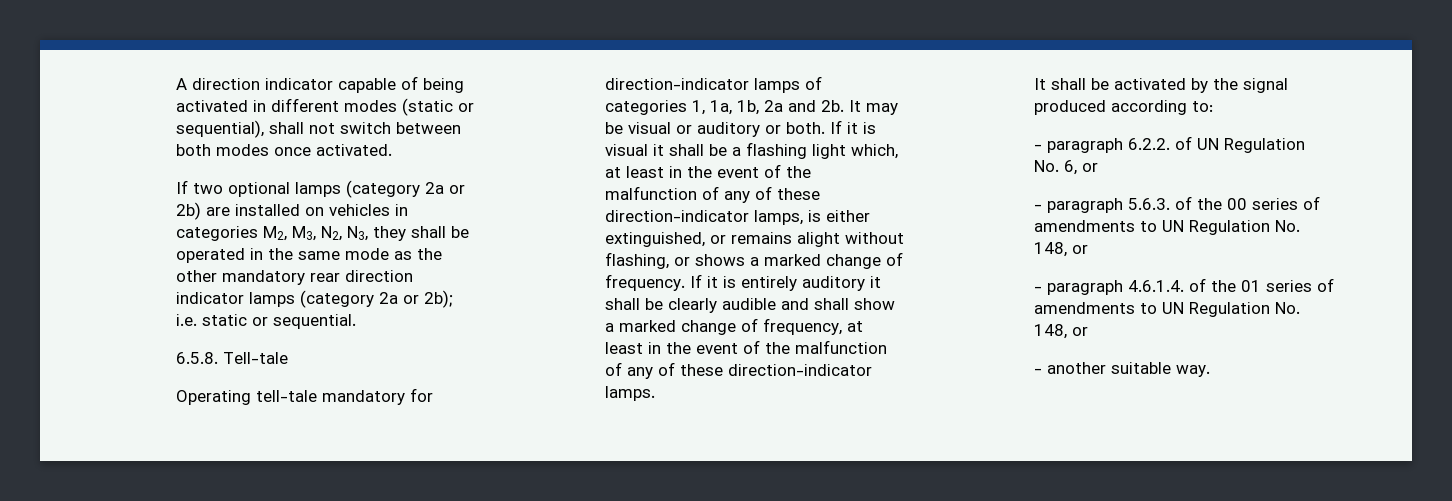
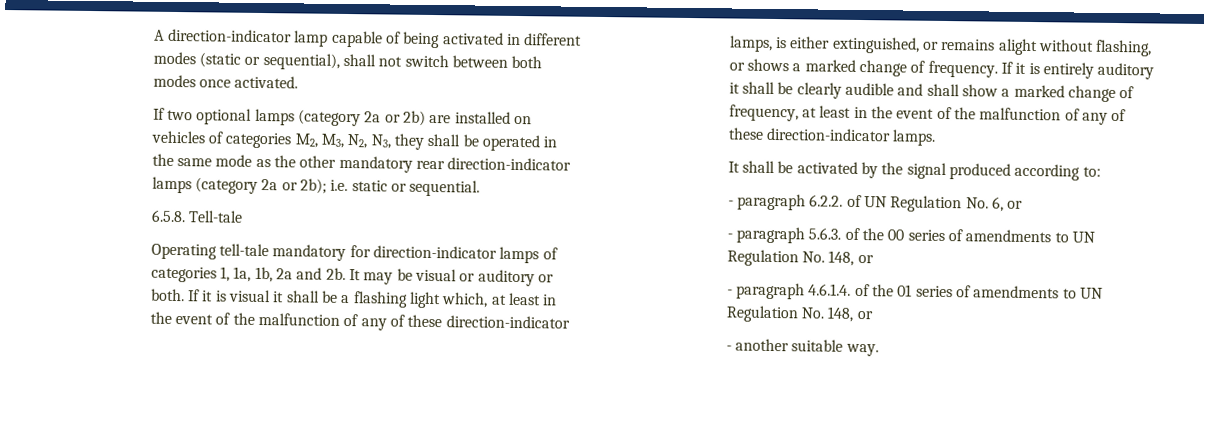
[191,78,333,90] direction indicator -> [168,28,329,47] direction-indicator lamp
[394,204,408,216] in -> [208,131,225,144] of
[344,270,413,282] [175,292,244,304] direction indicator -> [447,157,572,171] direction-indicator

